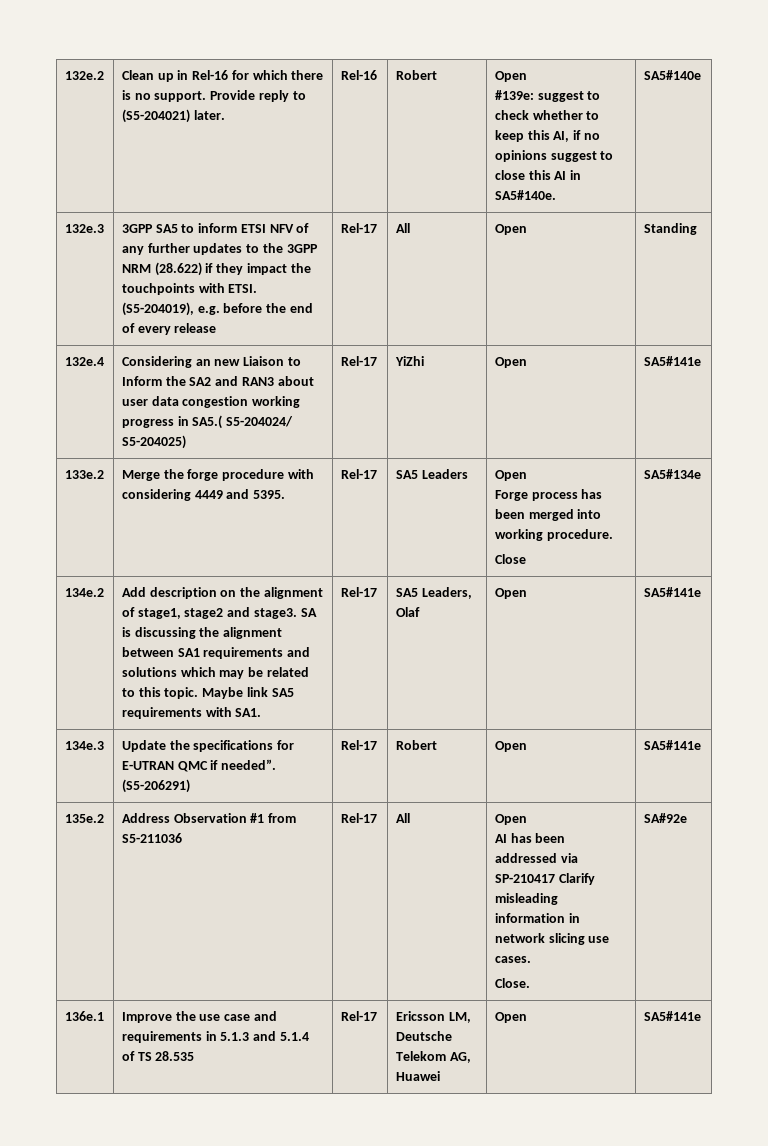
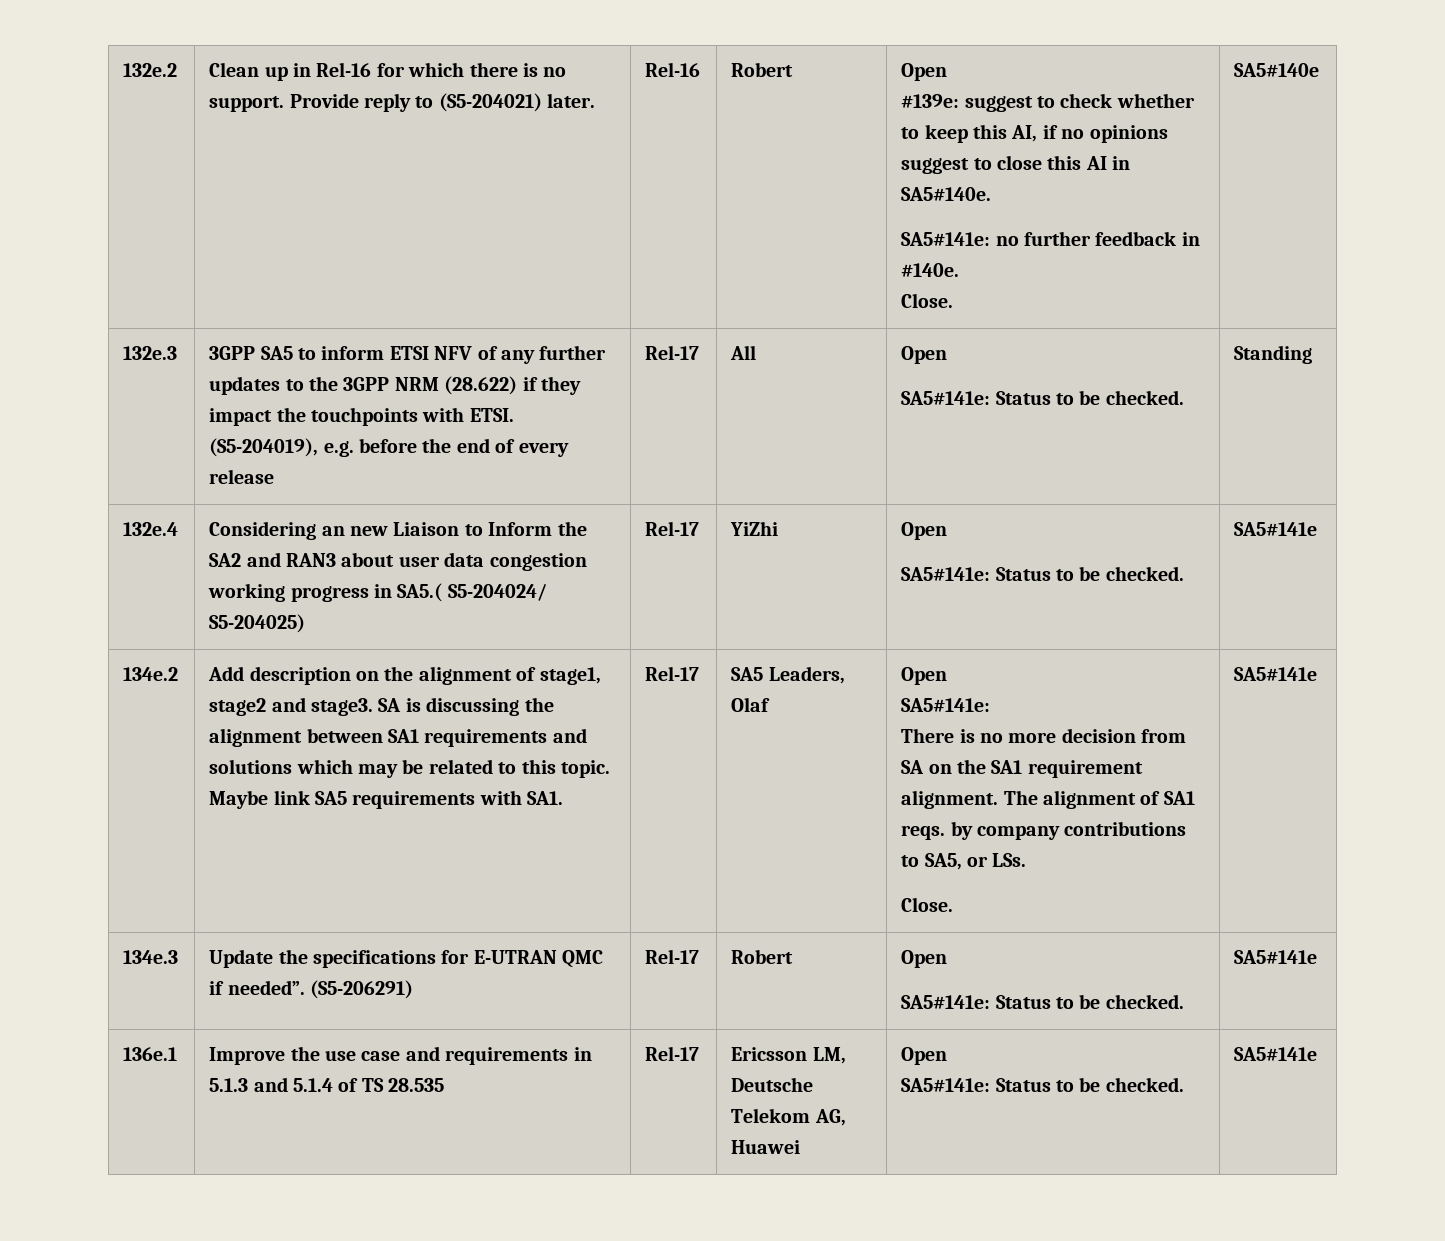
(556, 195) none -> [901,231,1200,246] [901,263,960,277] [901,293,954,308] // SA5#141e: no further feedback in #140e. // Close.
(527, 229) none -> [901,390,1184,405] // SA5#141e: Status to be checked.
[643,356,701,366] [64,470,104,479] [121,469,314,481] [121,489,286,501] [340,469,377,479] [395,469,468,479] [494,470,527,481] [494,489,603,501] [494,509,602,521] [494,529,613,541] [494,554,526,564] [643,469,701,479] | SA5#141e // 133e.2 | Merge the forge procedure with considering 4449 and 5395. | Rel-17 | SA5 Leaders | Open // Forge process has been merged into working procedure. // Close | SA5#134e -> [901,566,1184,581] [1234,522,1318,536] // SA5#141e: Status to be checked. | SA5#141e
(527, 593) none -> [901,698,991,712] [901,728,1187,743] [901,759,1143,778] [901,790,1195,809] [901,821,1187,840] [901,853,1027,870] [901,897,954,912] // SA5#141e: // There is no more decision from SA on the SA1 requirement alignment. The alignment of SA1 reqs. by company contributions to SA5, or LSs. // Close.
[643,740,701,750] [64,814,104,823] [121,813,297,823] [121,833,182,843] [340,813,377,823] [395,813,410,823] [494,814,527,825] [494,833,566,843] [494,853,578,863] [494,873,595,885] [494,893,558,905] [494,913,580,923] [494,933,610,945] [494,956,531,963] [494,978,530,988] [643,813,687,823] | SA5#141e // 135e.2 | Address Observation #1 from S5-211036 | Rel-17 | All | Open // AI has been addressed via SP-210417 Clarify misleading information in network slicing use cases. // Close. | SA#92e -> [901,994,1184,1009] [1234,950,1318,964] // SA5#141e: Status to be checked. | SA5#141e
(527, 1017) none -> [901,1077,1184,1092] // SA5#141e: Status to be checked.

